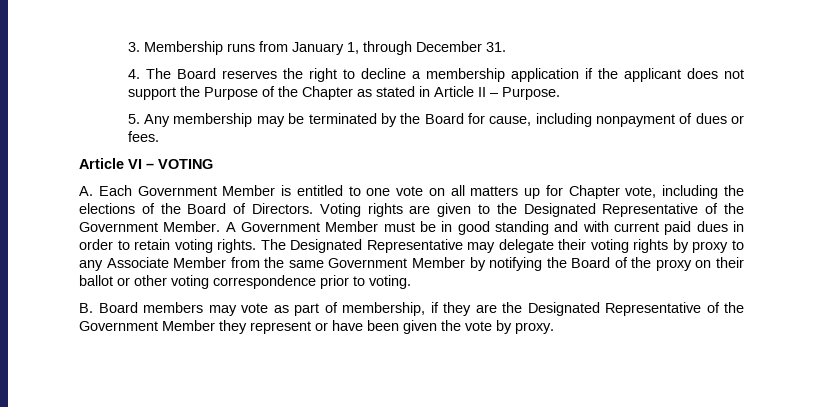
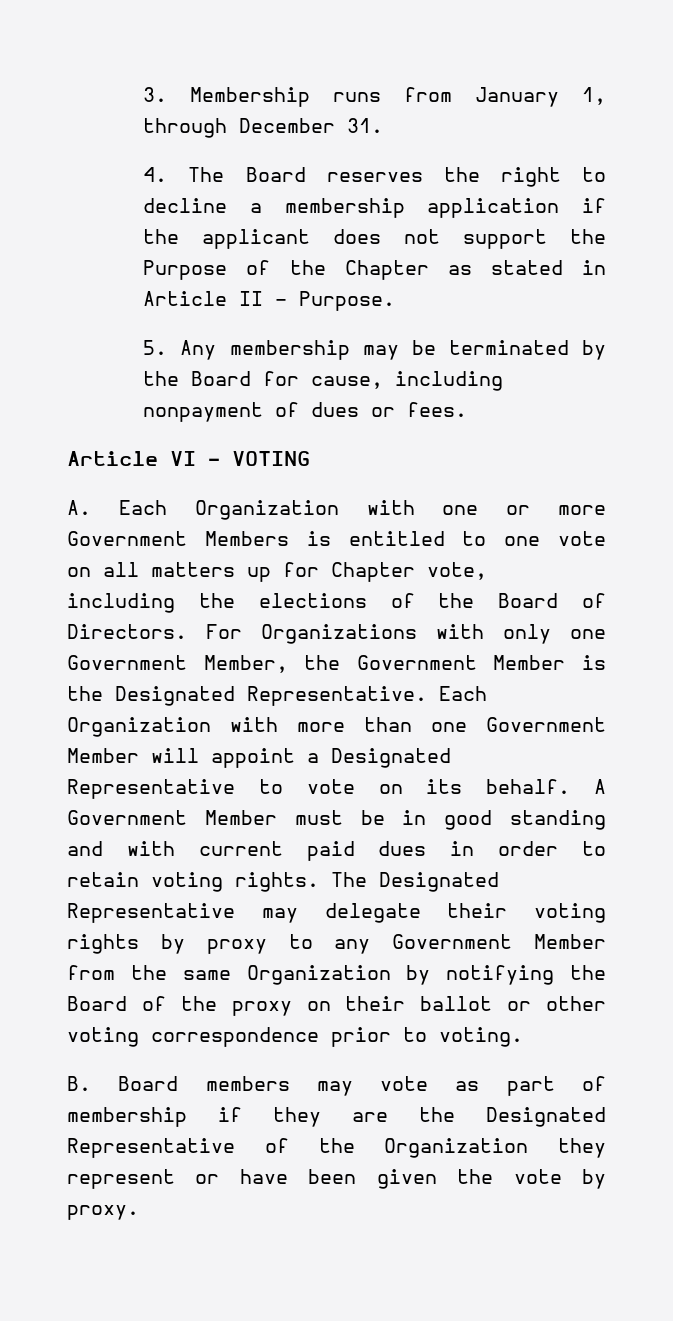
[137,185,276,196] Government Member -> [194,500,606,520] [67,531,289,546] Organization with one or more Government Members
[319,203,744,217] [79,221,221,232] Voting rights are given to the Designated Representative of the Government Member. -> [206,624,606,644] [67,655,606,673] [67,686,487,706] [67,717,606,737] [67,748,451,768] [67,779,571,799] For Organizations with only one Government Member, the Government Member is the Designated Representative. Each Organization with more than one Government Member will appoint a Designated Representative to vote on its behalf.
[106,257,169,268] Associate -> [392,934,513,949] Government
[328,257,465,268] Government Member -> [246,965,391,985] Organization
[342,302,425,316] membership, -> [67,1107,187,1127] membership
[79,320,215,331] Government Member -> [384,1138,529,1158] Organization

